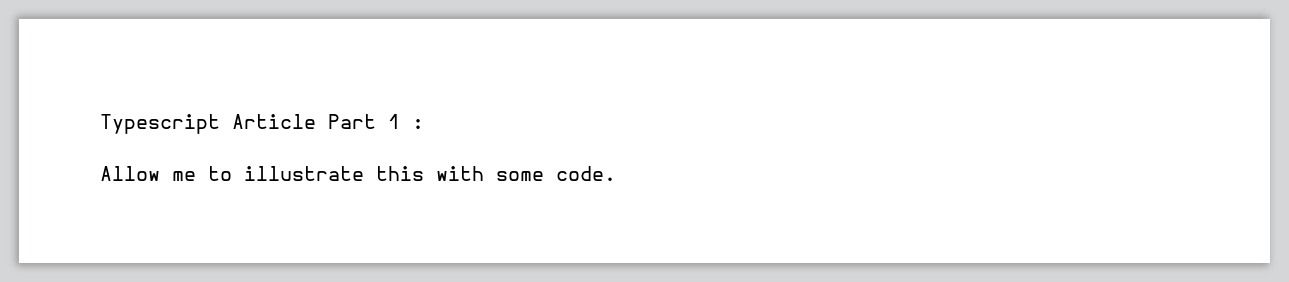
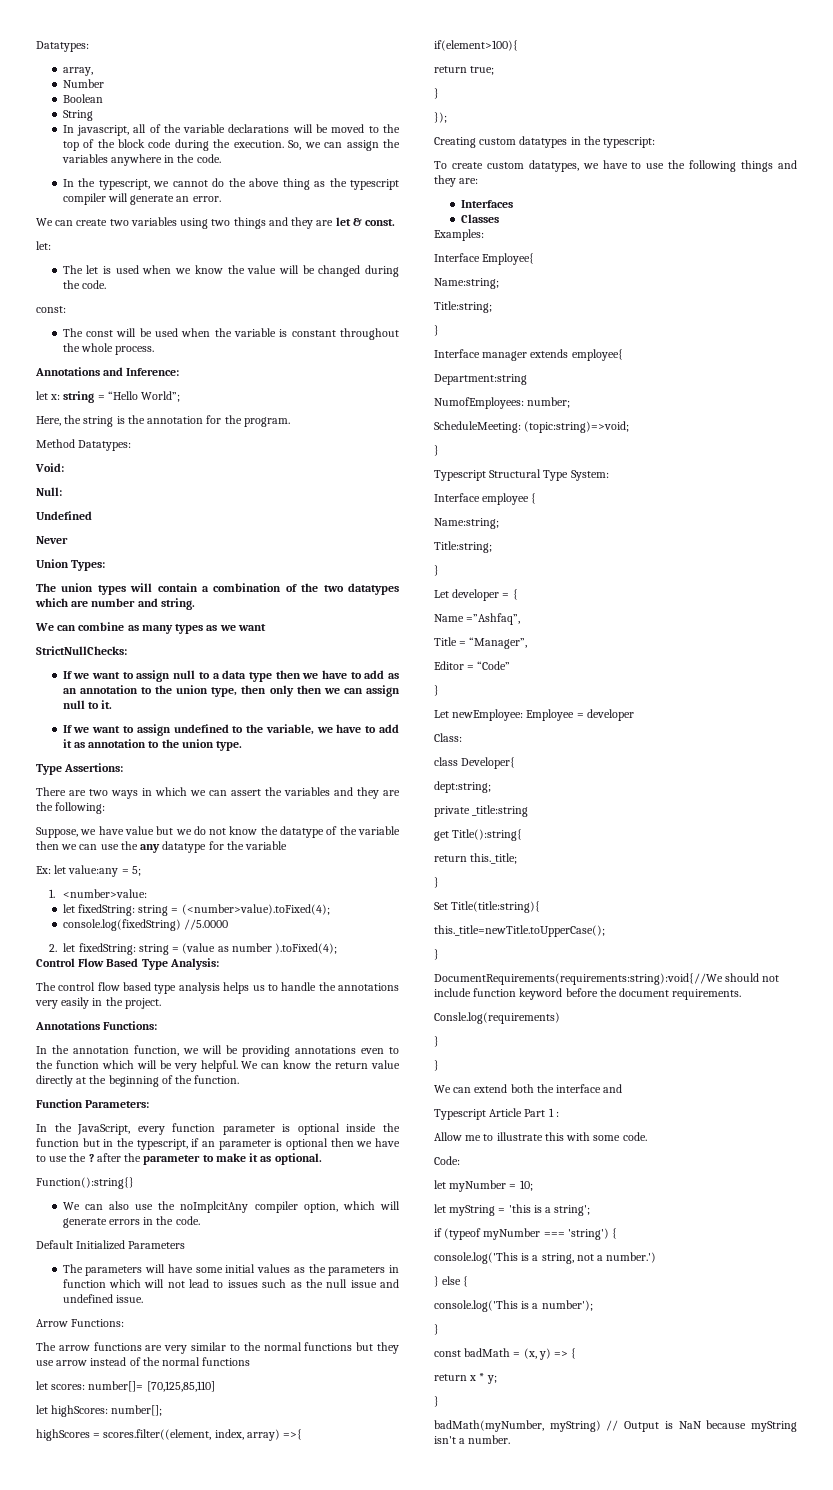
(100, 124) none -> [36,41,89,52] [62,67,93,76] [62,79,104,88] [62,94,103,103] [62,110,93,121] [62,124,400,136] [62,139,401,151] [61,154,221,166] [62,178,399,190] [62,193,221,205] [36,217,396,229] [36,241,51,250] [62,265,400,277] [62,280,106,289] [36,306,66,313] [62,328,399,340] [62,343,155,355] [35,367,180,376] [36,391,181,403] [36,415,290,427] [36,439,132,451] [35,463,64,472] [36,487,62,496] [36,511,92,520] [36,536,68,544] [36,559,106,571] [36,583,399,595] [35,598,195,610] [35,622,266,634] [36,646,127,655] [62,670,399,682] [62,685,400,697] [62,700,113,709] [62,724,399,736] [62,739,243,751] [36,763,124,775] [36,787,400,799] [36,802,106,814] [36,826,401,838] [36,841,288,853] [36,865,141,877] [49,889,147,898] [62,904,330,916] [62,919,228,931] [49,943,338,955] [36,958,219,970] [36,982,400,994] [35,997,161,1009] [35,1021,158,1030] [36,1045,399,1057] [36,1060,401,1072] [36,1075,240,1087] [36,1099,150,1108] [36,1123,400,1135] [36,1138,401,1150] [36,1153,322,1165] [36,1177,134,1189] [62,1201,400,1213] [62,1216,200,1228] [36,1240,186,1250] [62,1264,400,1276] [62,1279,400,1288] [62,1294,143,1303] [36,1319,125,1327] [36,1342,399,1354] [36,1357,251,1366] [36,1381,215,1392] [36,1405,163,1417] [36,1429,303,1441] [434,40,518,51] [434,66,495,75] [434,88,439,99] [434,112,447,123] [434,136,656,148] [434,160,797,172] [434,175,479,187] [460,200,513,208] [460,214,499,223] [434,229,484,241] [434,253,535,265] [434,278,499,289] [434,301,492,313] [434,325,439,336] [434,349,623,361] [434,374,527,385] [434,397,571,409] [434,421,630,433] [434,445,439,456] [434,469,609,481] [434,493,537,505] [434,518,499,529] [434,541,492,553] [434,565,439,576] [434,589,518,601] [434,613,521,625] [434,637,528,649] [434,661,511,670] [434,685,439,696] [434,709,634,721] [434,733,462,742] [434,757,516,769] [434,781,491,793] [434,805,529,817] [434,829,523,841] [434,853,518,864] [434,877,439,888] [434,901,541,913] [434,925,605,937] [434,949,439,960] [434,973,780,985] [434,988,742,1000] [434,1012,560,1024] [434,1036,439,1047] [434,1060,439,1071] [434,1084,623,1093] Datatypes: // array, // Number // Boolean // String // In javascript, all of the variable declarations will be moved to the top of the block code during the execution. So, we can assign the variables anywhere in the code. // In the typescript, we cannot do the above thing as the typescript compiler will generate an error. // We can create two variables using two things and they are let & const. // let: // The let is used when we know the value will be changed during the code. // const: // The const will be used when the variable is constant throughout the whole process. // Annotations and Inference: // let x: string = “Hello World”; // Here, the string is the annotation for the program. // Method Datatypes: // Void: // Null: // Undefined // Never // Union Types: // The union types will contain a combination of the two datatypes which are number and string. // We can combine as many types as we want // StrictNullChecks: // If we want to assign null to a data type then we have to add as an annotation to the union type, then only then we can assign null to it. // If we want to assign undefined to the variable, we have to add it as annotation to the union type. // Type Assertions: // There are two ways in which we can assert the variables and they are the following: // Suppose, we have value but we do not know the datatype of the variable then we can use the any datatype for the variable // Ex: let value:any = 5; // 1. <number>value: // let fixedString: string = (<number>value).toFixed(4); // console.log(fixedString) //5.0000 // 2. let fixedString: string = (value as number ).toFixed(4); // Control Flow Based Type Analysis: // The control flow based type analysis helps us to handle the annotations very easily in the project. // Annotations Functions: // In the annotation function, we will be providing annotations even to the function which will be very helpful. We can know the return value directly at the beginning of the function. // Function Parameters: // In the JavaScript, every function parameter is optional inside the function but in the typescript, if an parameter is optional then we have to use the ? after the parameter to make it as optional. // Function():string{} // We can also use the noImplcitAny compiler option, which will generate errors in the code. // Default Initialized Parameters // The parameters will have some initial values as the parameters in function which will not lead to issues such as the null issue and undefined issue. // Arrow Functions: // The arrow functions are very similar to the normal functions but they use arrow instead of the normal functions // let scores: number[]= [70,125,85,110] // let highScores: number[]; // highScores = scores.filter((element, index, array) =>{ // if(element>100){ // return true; // } // }); // Creating custom datatypes in the typescript: // To create custom datatypes, we have to use the following things and they are: // Interfaces // Classes // Examples: // Interface Employee{ // Name:string; // Title:string; // } // Interface manager extends employee{ // Department:string // NumofEmployees: number; // ScheduleMeeting: (topic:string)=>void; // } // Typescript Structural Type System: // Interface employee { // Name:string; // Title:string; // } // Let developer = { // Name =”Ashfaq”, // Title = “Manager”, // Editor = “Code” // } // Let newEmployee: Employee = developer // Class: // class Developer{ // dept:string; // private _title:string // get Title():string{ // return this._title; // } // Set Title(title:string){ // this._title=newTitle.toUpperCase(); // } // DocumentRequirements(requirements:string):void{//We should not include function keyword before the document requirements. // Consle.log(requirements) // } // } // We can extend both the interface and //
(616, 173) none -> [434,1156,460,1165] [434,1180,533,1192] [434,1204,591,1216] [434,1228,618,1240] [434,1252,657,1264] [434,1276,469,1287] [434,1300,593,1312] [434,1324,439,1335] [434,1348,577,1360] [434,1373,497,1384] [434,1396,439,1407] [434,1420,797,1432] [434,1435,511,1444] // Code: // let myNumber = 10; // let myString = 'this is a string'; // if (typeof myNumber === 'string') { // console.log('This is a string, not a number.') // } else { // console.log('This is a number'); // } // const badMath = (x, y) => { // return x * y; // } // badMath(myNumber, myString) // Output is NaN because myString isn't a number.

